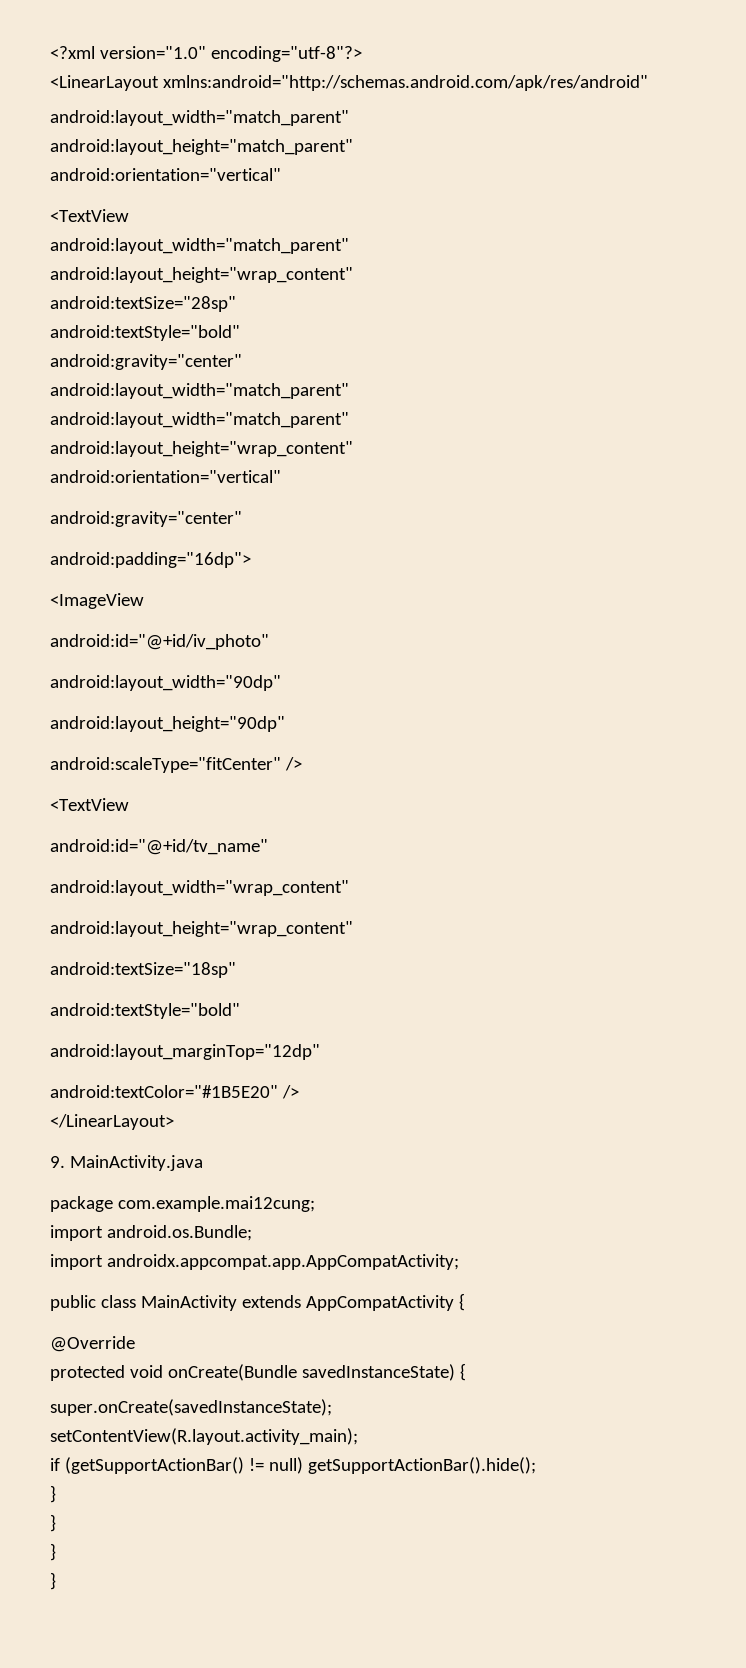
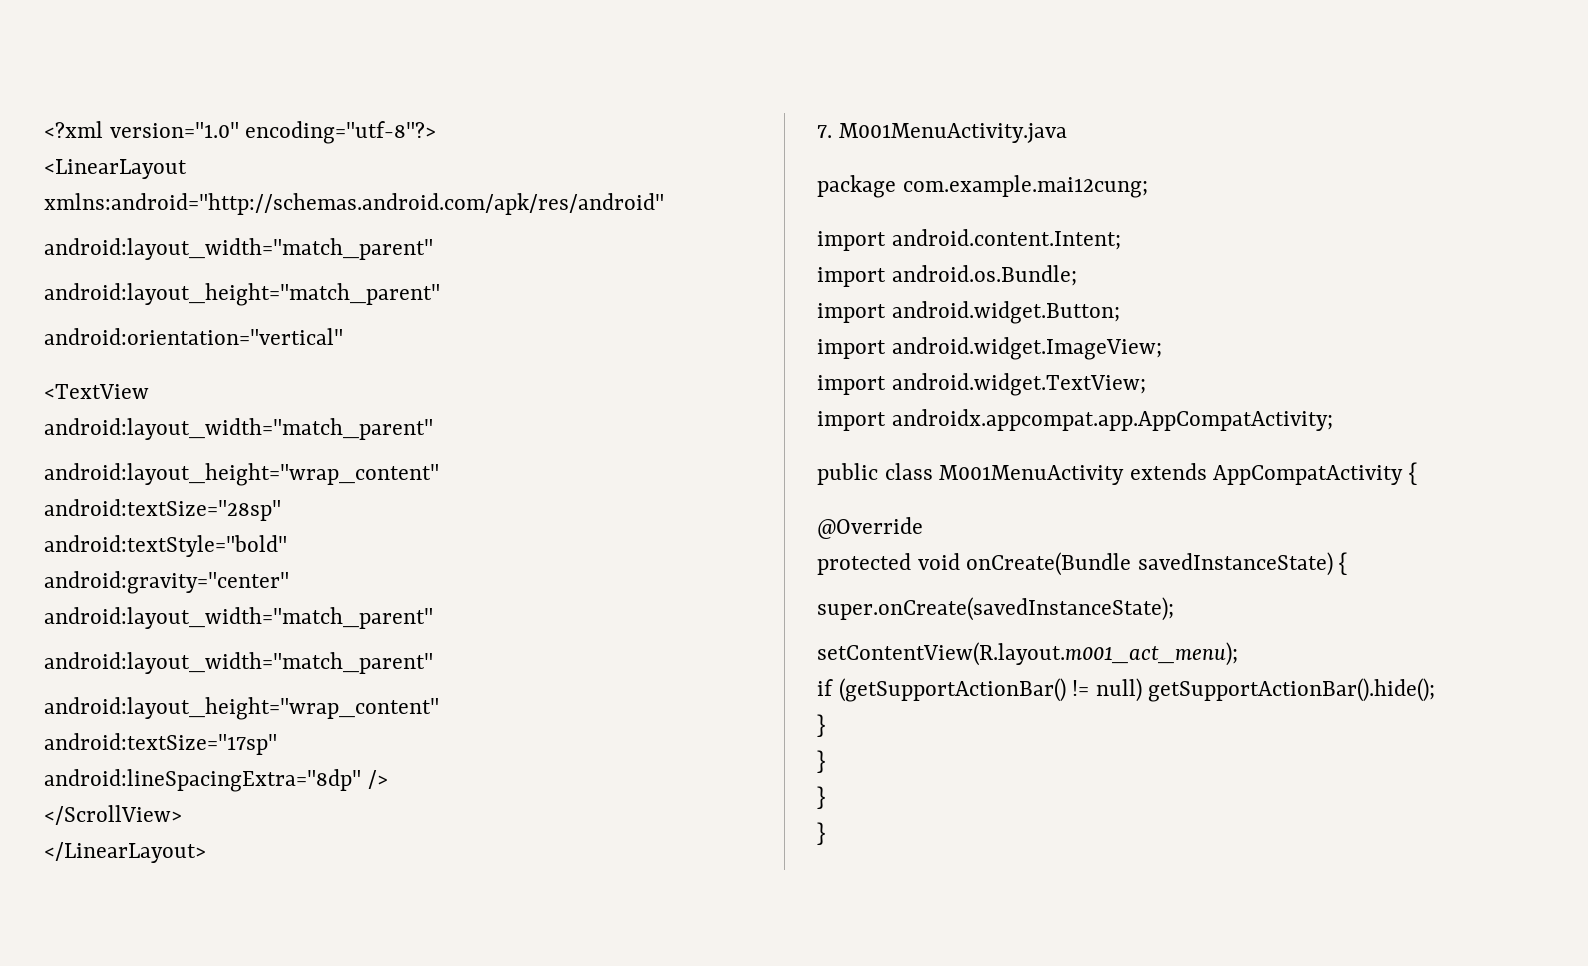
[50,470,281,483] [50,511,242,527] [50,552,251,568] [50,593,144,609] [50,634,269,650] [50,675,281,691] [50,716,285,732] [50,757,302,773] [50,798,129,811] [50,839,268,855] [50,880,349,896] [50,921,353,937] [50,962,236,978] [50,1003,240,1019] [50,1044,320,1060] [50,1085,299,1099] android:orientation="vertical" // android:gravity="center" // android:padding="16dp"> // <ImageView // android:id="@+id/iv_photo" // android:layout_width="90dp" // android:layout_height="90dp" // android:scaleType="fitCenter" /> // <TextView // android:id="@+id/tv_name" // android:layout_width="wrap_content" // android:layout_height="wrap_content" // android:textSize="18sp" // android:textStyle="bold" // android:layout_marginTop="12dp" // android:textColor="#1B5E20" /> -> [44,733,277,755] [44,769,388,792] [44,805,182,825] android:textSize="17sp" // android:lineSpacingExtra="8dp" /> // </ScrollView>
[50,1155,203,1171] 9. MainActivity.java -> [817,123,1067,143] 7. M001MenuActivity.java
(315, 1204) none -> [817,229,1121,251] // import android.content.Intent;
(252, 1233) none -> [817,301,1120,324] [817,337,1162,360] [817,373,1146,396] // import android.widget.Button; // import android.widget.ImageView; // import android.widget.TextView;
[140,1295,237,1311] MainActivity -> [939,465,1125,485] M001MenuActivity
[50,1428,358,1445] setContentView(R.layout.activity_main); -> [817,642,1238,666] setContentView(R.layout.m001_act_menu);

